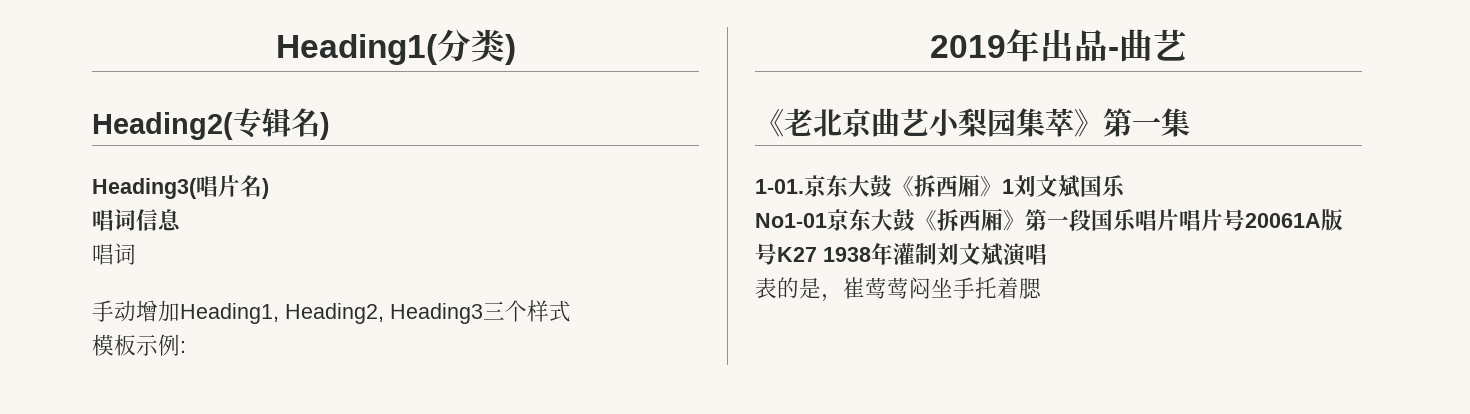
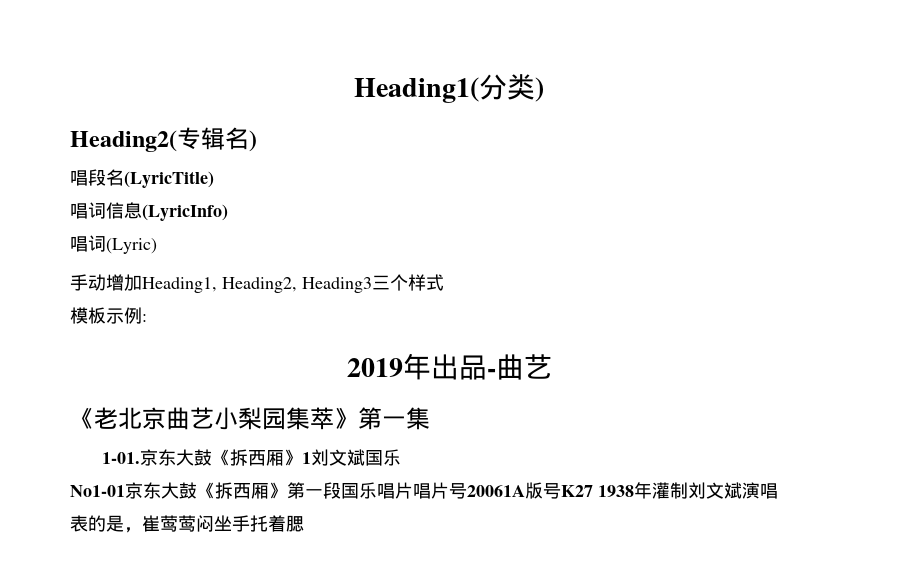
[92,175,269,199] Heading3(唱片名) -> [70,169,214,188] 唱段名(LyricTitle)
[92,243,136,265] // 唱词 -> [142,204,228,221] [70,235,157,254] (LyricInfo) // 唱词(Lyric)

